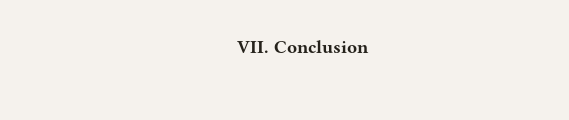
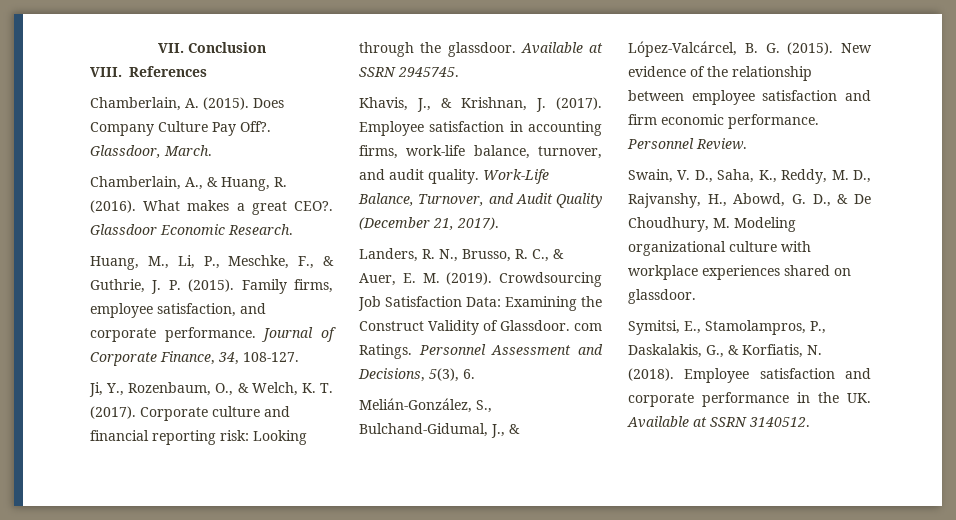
(369, 47) none -> [90,66,207,77] [90,97,284,111] [90,121,271,136] [90,145,212,159] [90,176,287,191] [90,200,333,215] [90,224,293,235] [90,255,334,270] [90,279,333,294] [90,303,266,318] [90,327,336,342] [90,351,299,366] [89,382,333,397] [90,406,290,421] [90,430,307,445] [359,42,603,57] [359,67,459,77] [359,97,602,112] [359,121,602,136] [359,145,602,159] [359,169,549,184] [358,193,602,208] [359,217,499,231] [359,248,564,262] [359,272,602,287] [358,296,602,311] [359,320,602,335] [359,344,603,359] [358,368,475,382] [359,398,492,413] [359,423,520,438] [628,41,872,57] [628,66,812,81] [628,90,871,105] [628,114,819,129] [627,138,747,150] [628,169,871,184] [628,193,871,208] [628,217,796,232] [628,241,811,256] [628,265,851,280] [628,289,696,304] [628,320,826,335] [628,344,822,358] [628,368,871,383] [628,392,871,407] [627,416,810,428] // VIII. References // Chamberlain, A. (2015). Does Company Culture Pay Off?. Glassdoor, March. // Chamberlain, A., & Huang, R. (2016). What makes a great CEO?. Glassdoor Economic Research. // Huang, M., Li, P., Meschke, F., & Guthrie, J. P. (2015). Family firms, employee satisfaction, and corporate performance. Journal of Corporate Finance, 34, 108-127. // Ji, Y., Rozenbaum, O., & Welch, K. T. (2017). Corporate culture and financial reporting risk: Looking through the glassdoor. Available at SSRN 2945745. // Khavis, J., & Krishnan, J. (2017). Employee satisfaction in accounting firms, work-life balance, turnover, and audit quality. Work-Life Balance, Turnover, and Audit Quality (December 21, 2017). // Landers, R. N., Brusso, R. C., & Auer, E. M. (2019). Crowdsourcing Job Satisfaction Data: Examining the Construct Validity of Glassdoor. com Ratings. Personnel Assessment and Decisions, 5(3), 6. // Melián-González, S., Bulchand-Gidumal, J., & López-Valcárcel, B. G. (2015). New evidence of the relationship between employee satisfaction and firm economic performance. Personnel Review. // Swain, V. D., Saha, K., Reddy, M. D., Rajvanshy, H., Abowd, G. D., & De Choudhury, M. Modeling organizational culture with workplace experiences shared on glassdoor. // Symitsi, E., Stamolampros, P., Daskalakis, G., & Korfiatis, N. (2018). Employee satisfaction and corporate performance in the UK. Available at SSRN 3140512.

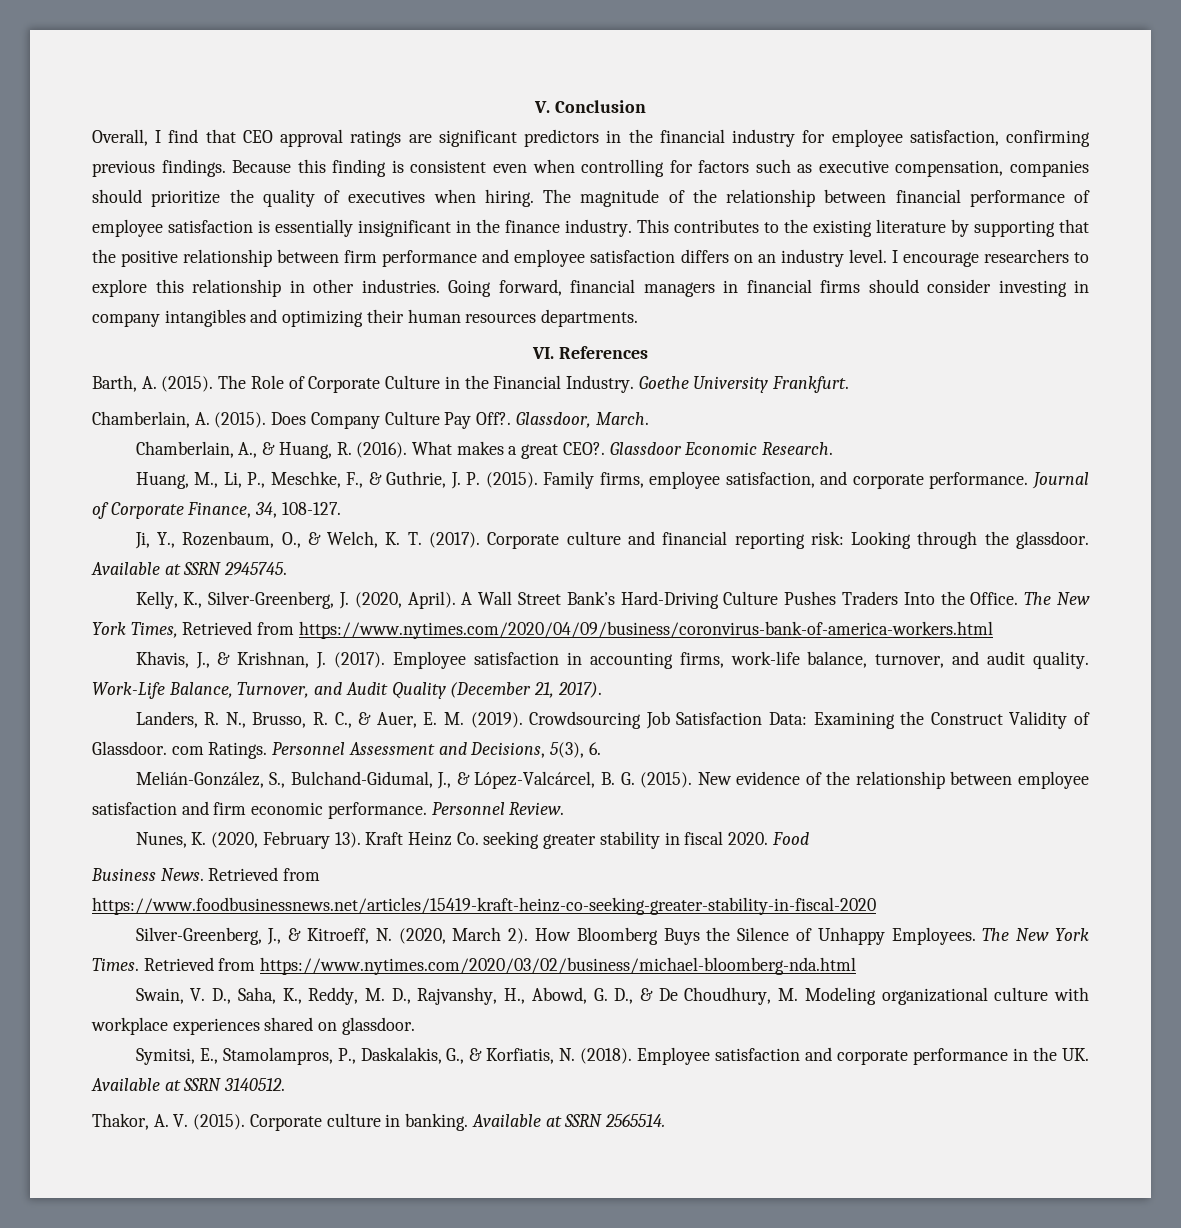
[157,43,184,53] VII. -> [534,101,551,113] V.
[90,66,207,77] VIII. References -> [92,129,1090,147] [92,159,1089,177] [92,189,1090,207] [92,219,1089,237] [92,249,1090,267] [92,279,1089,297] [92,309,639,327] [532,346,648,359] [92,375,850,393] Overall, I find that CEO approval ratings are significant predictors in the financial industry for employee satisfaction, confirming previous findings. Because this finding is consistent even when controlling for factors such as executive compensation, companies should prioritize the quality of executives when hiring. The magnitude of the relationship between financial performance of employee satisfaction is essentially insignificant in the finance industry. This contributes to the existing literature by supporting that the positive relationship between firm performance and employee satisfaction differs on an industry level. I encourage researchers to explore this relationship in other industries. Going forward, financial managers in financial firms should consider investing in company intangibles and optimizing their human resources departments. // VI. References // Barth, A. (2015). The Role of Corporate Culture in the Financial Industry. Goethe University Frankfurt.
(459, 72) none -> [135,591,1090,609] [92,621,993,639] // Kelly, K., Silver-Greenberg, J. (2020, April). A Wall Street Bank’s Hard-Driving Culture Pushes Traders Into the Office. The New York Times, Retrieved from https://www.nytimes.com/2020/04/09/business/coronvirus-bank-of-america-workers.html
(747, 144) none -> [135,831,809,849] [91,867,321,881] [92,897,876,915] [135,927,1089,945] [92,957,857,975] // Nunes, K. (2020, February 13). Kraft Heinz Co. seeking greater stability in fiscal 2020. Food // Business News. Retrieved from https://www.foodbusinessnews.net/articles/15419-kraft-heinz-co-seeking-greater-stability-in-fiscal-2020 // Silver-Greenberg, J., & Kitroeff, N. (2020, March 2). How Bloomberg Buys the Silence of Unhappy Employees. The New York Times. Retrieved from https://www.nytimes.com/2020/03/02/business/michael-bloomberg-nda.html
(810, 422) none -> [92,1113,665,1131] // Thakor, A. V. (2015). Corporate culture in banking. Available at SSRN 2565514.

